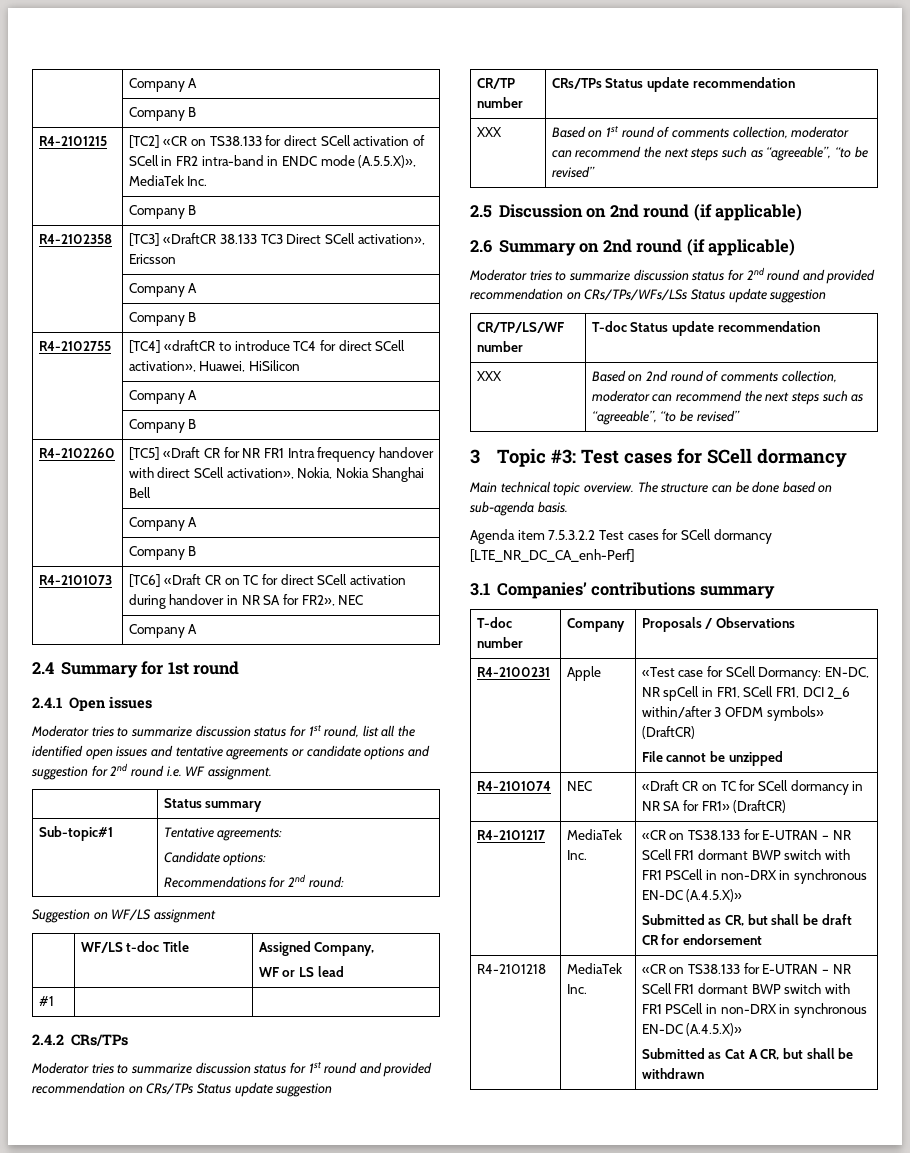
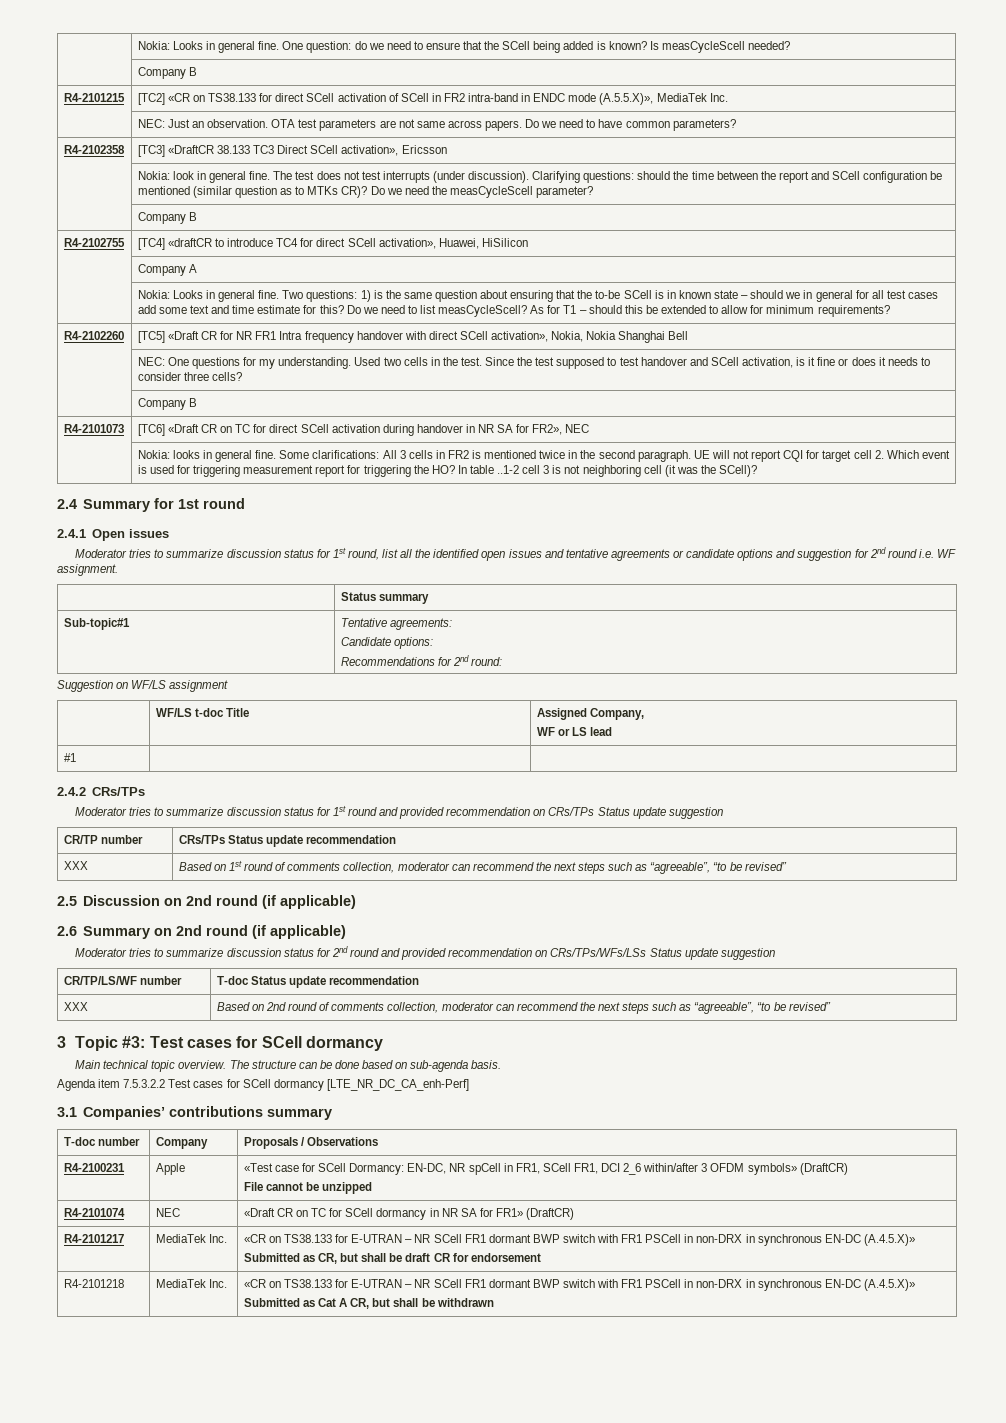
[128,78,198,92] | Company A -> [137,41,791,53] | Nokia: Looks in general fine. One question: do we need to ensure that the SCell being added is known? Is measCycleScell needed?
[128,205,197,219] Company B -> [137,119,736,131] NEC: Just an observation. OTA test parameters are not same across papers. Do we need to have common parameters?
[128,283,198,297] Company A -> [137,171,943,183] [137,186,594,198] Nokia: look in general fine. The test does not test interrupts (under discussion). Clarifying questions: should the time between the report and SCell configuration be mentioned (similar question as to MTKs CR)? Do we need the measCycleScell parameter?
[128,419,197,433] Company B -> [137,290,938,302] [137,305,890,317] Nokia: Looks in general fine. Two questions: 1) is the same question about ensuring that the to-be SCell is in known state – should we in general for all test cases add some text and time estimate for this? Do we need to list measCycleScell? As for T1 – should this be extended to allow for minimum requirements?
[128,517,198,531] Company A -> [137,357,930,369] [137,372,243,381] NEC: One questions for my understanding. Used two cells in the test. Since the test supposed to test handover and SCell activation, is it fine or does it needs to consider three cells?
[128,624,198,638] Company A -> [137,450,950,462] [137,465,758,477] Nokia: looks in general fine. Some clarifications: All 3 cells in FR2 is mentioned twice in the second paragraph. UE will not report CQI for target cell 2. Which event is used for triggering measurement report for triggering the HO? In table ..1-2 cell 3 is not neighboring cell (it was the SCell)?

